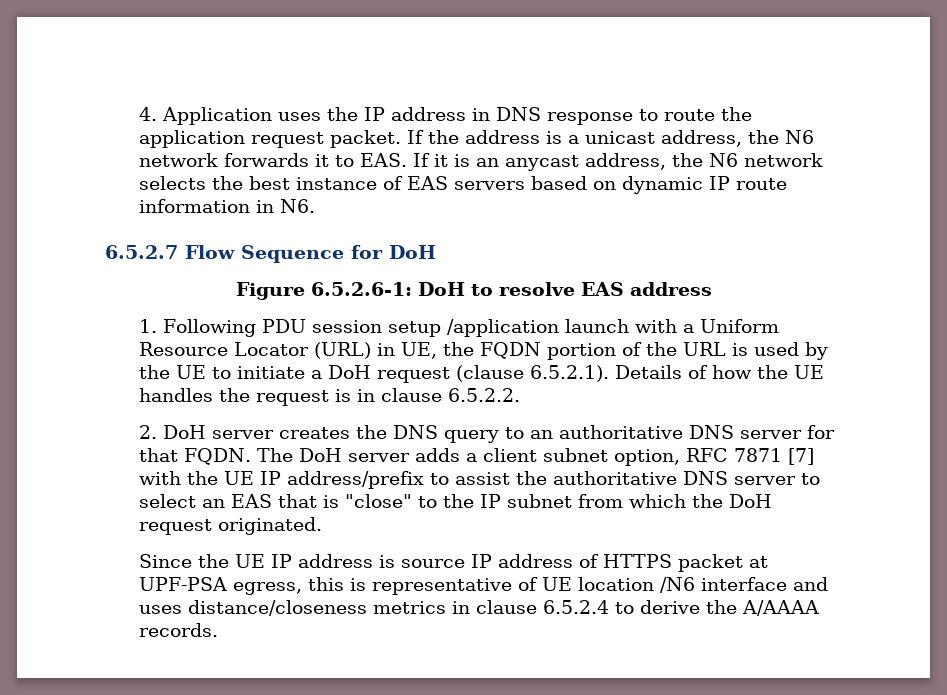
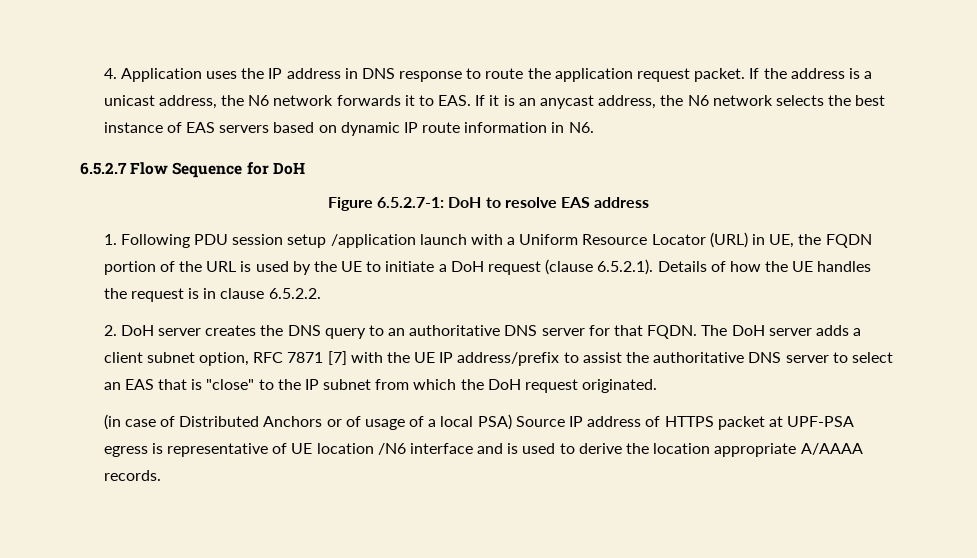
[310,282,412,296] 6.5.2.6-1: -> [377,197,445,208] 6.5.2.7-1:
[139,554,466,568] Since the UE IP address is source -> [103,414,565,430] (in case of Distributed Anchors or of usage of a local PSA) Source
[233,577,345,595] egress, this -> [103,446,148,457] egress
[139,600,610,616] uses distance/closeness metrics in clause 6.5.2.4 -> [507,443,556,454] is used
(738, 607) none -> [653,443,797,457] location appropriate

